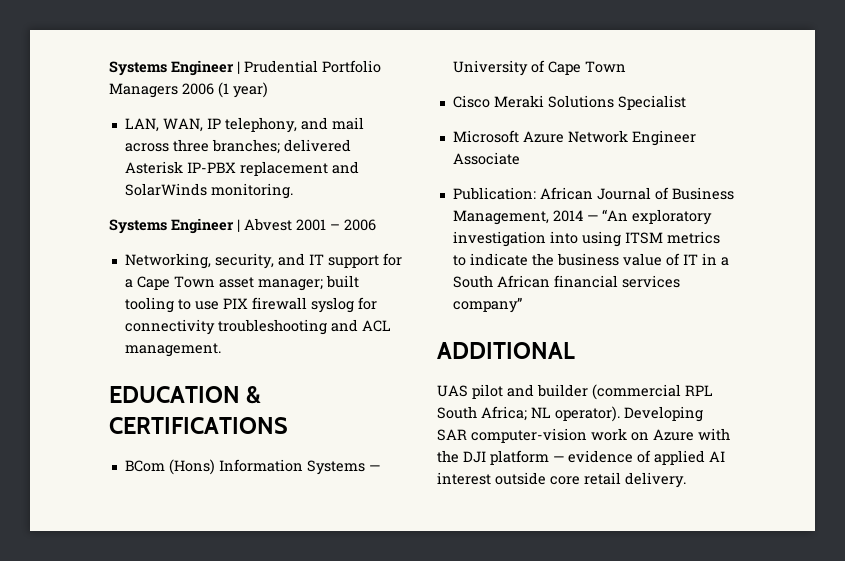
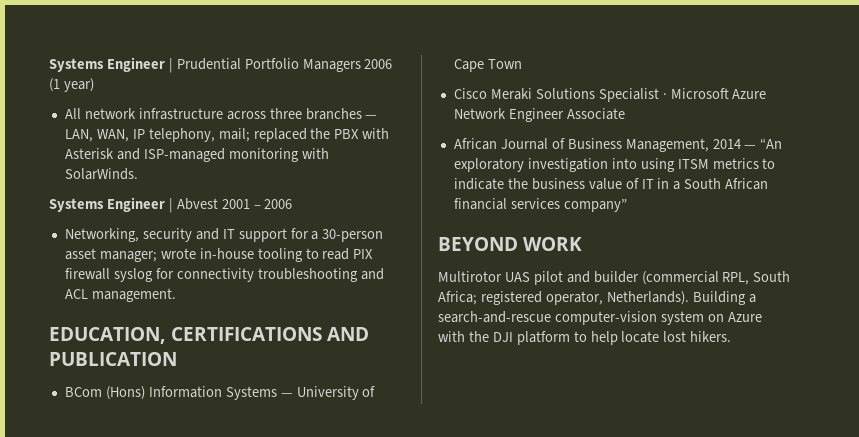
[124,117,364,133] [124,139,351,154] [124,161,359,176] [124,183,293,199] LAN, WAN, IP telephony, and mail across three branches; delivered Asterisk IP-PBX replacement and SolarWinds monitoring. -> [64,108,378,120] [64,128,390,142] [64,148,329,162] [64,168,138,180] All network infrastructure across three branches — LAN, WAN, IP telephony, mail; replaced the PBX with Asterisk and ISP-managed monitoring with SolarWinds.
[214,253,274,269] security, -> [142,228,192,242] security
[136,275,359,291] Cape Town asset manager; built -> [322,229,384,242] [64,248,254,262] 30-person asset manager; wrote in-house
[194,301,219,310] use -> [322,248,350,260] read
[109,386,262,404] EDUCATION & -> [49,327,166,344] EDUCATION,
(288, 425) none -> [327,327,370,341] [49,352,177,366] AND PUBLICATION
(686, 102) // -> [662,93,667,99] ·
[452,187,536,200] Publication: -> (625, 114) none
[437,342,575,359] ADDITIONAL // -> [438,237,583,251] [438,271,502,282] BEYOND WORK // Multirotor
[685,385,713,396] RPL -> [722,272,750,285] RPL,
[531,406,703,422] [437,428,627,443] NL operator). Developing SAR computer-vision work -> [480,291,756,305] [438,311,704,325] registered operator, Netherlands). Building a search-and-rescue computer-vision system
[553,450,725,465] [437,472,686,488] — evidence of applied AI interest outside core retail delivery. -> [573,331,732,345] to help locate lost hikers.

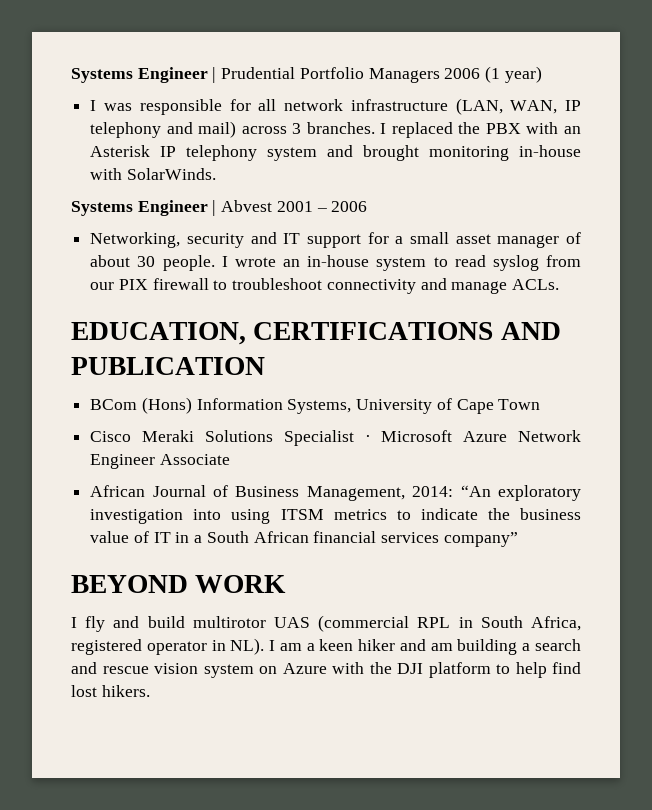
[64,108,378,120] [64,128,390,142] [64,148,299,162] All network infrastructure across three branches — LAN, WAN, IP telephony, mail; replaced the PBX with Asterisk and ISP-managed monitoring -> [90,98,581,115] [90,121,581,138] [90,145,581,161] I was responsible for all network infrastructure (LAN, WAN, IP telephony and mail) across 3 branches. I replaced the PBX with an Asterisk IP telephony system and brought monitoring in-house
[322,229,384,242] [64,248,374,262] [64,268,384,282] [64,288,176,302] 30-person asset manager; wrote in-house tooling to read PIX firewall syslog for connectivity troubleshooting and ACL management. -> [409,232,582,248] [90,255,582,271] [90,278,560,294] small asset manager of about 30 people. I wrote an in-house system to read syslog from our PIX firewall to troubleshoot connectivity and manage ACLs.
[225,386,293,400] Systems — -> [287,399,352,414] Systems,
[712,139,757,149] 2014 — -> [412,486,454,497] 2014:
[438,271,791,285] [438,291,756,305] [438,311,657,325] Multirotor UAS pilot and builder (commercial RPL, South Africa; registered operator, Netherlands). Building a search-and-rescue computer-vision -> [71,615,581,632] [71,638,581,655] [71,662,198,674] I fly and build multirotor UAS (commercial RPL in South Africa, registered operator in NL). I am a keen hiker and am building a search and rescue vision
[621,331,660,343] locate -> [552,662,581,674] find

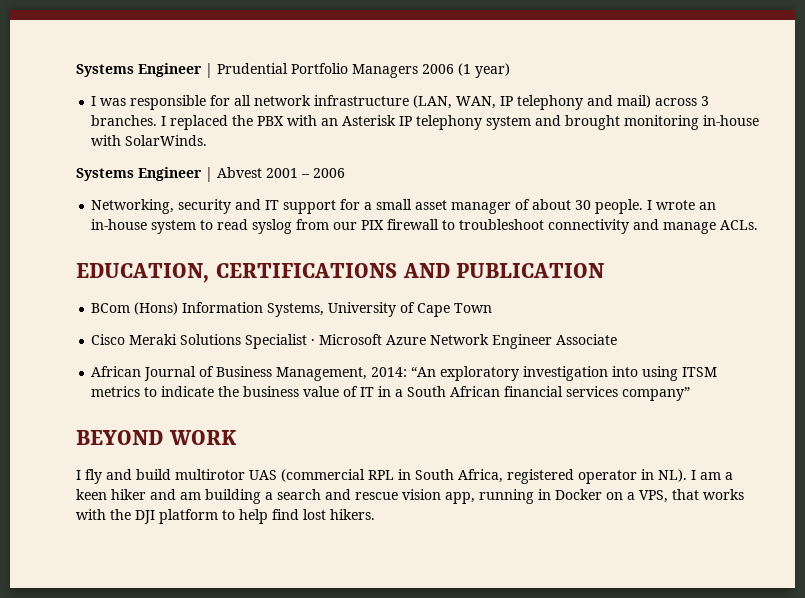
[203,663,327,678] system on Azure -> [445,489,744,504] app, running in Docker on a VPS, that works

